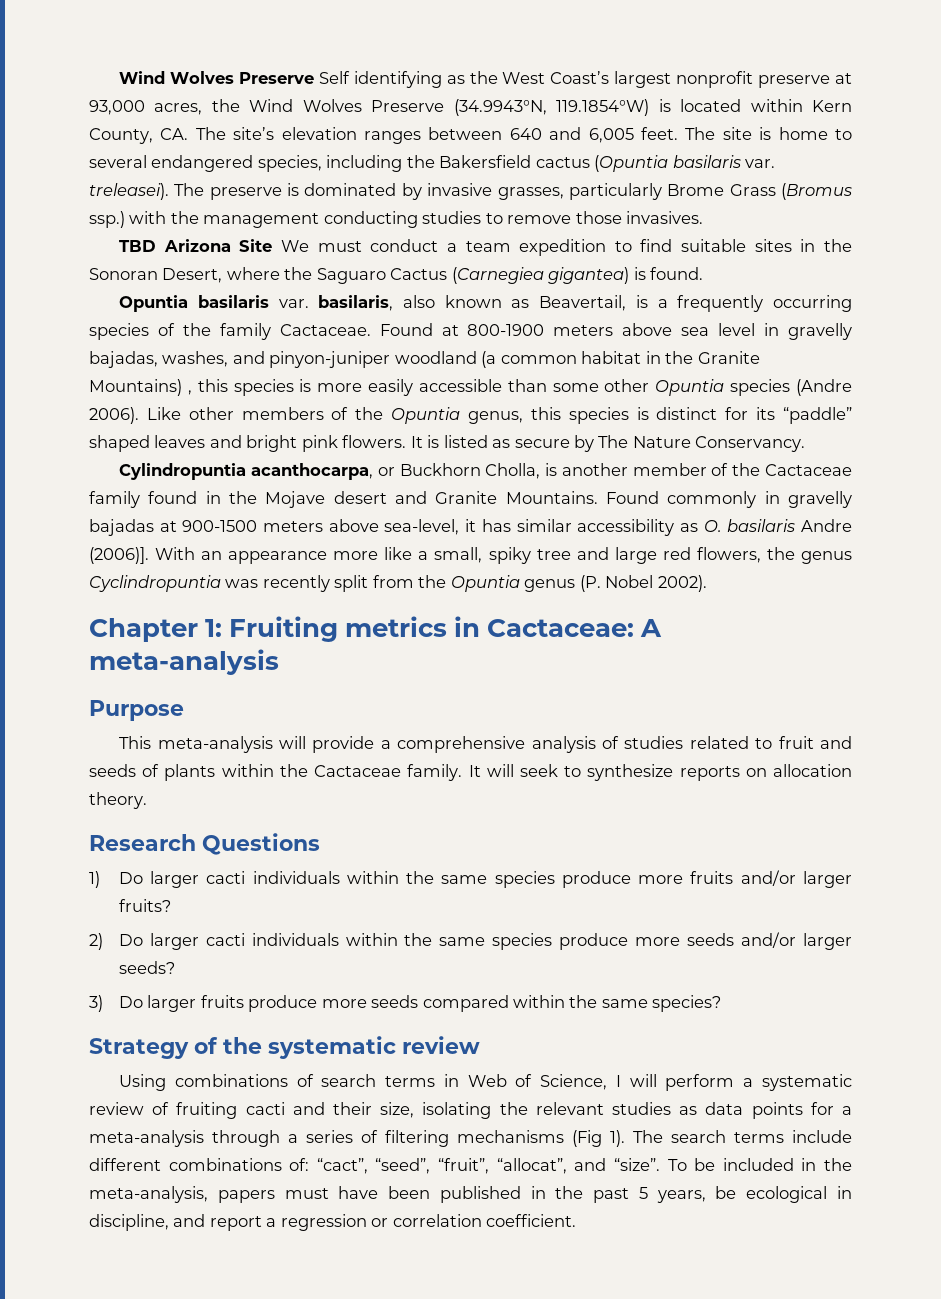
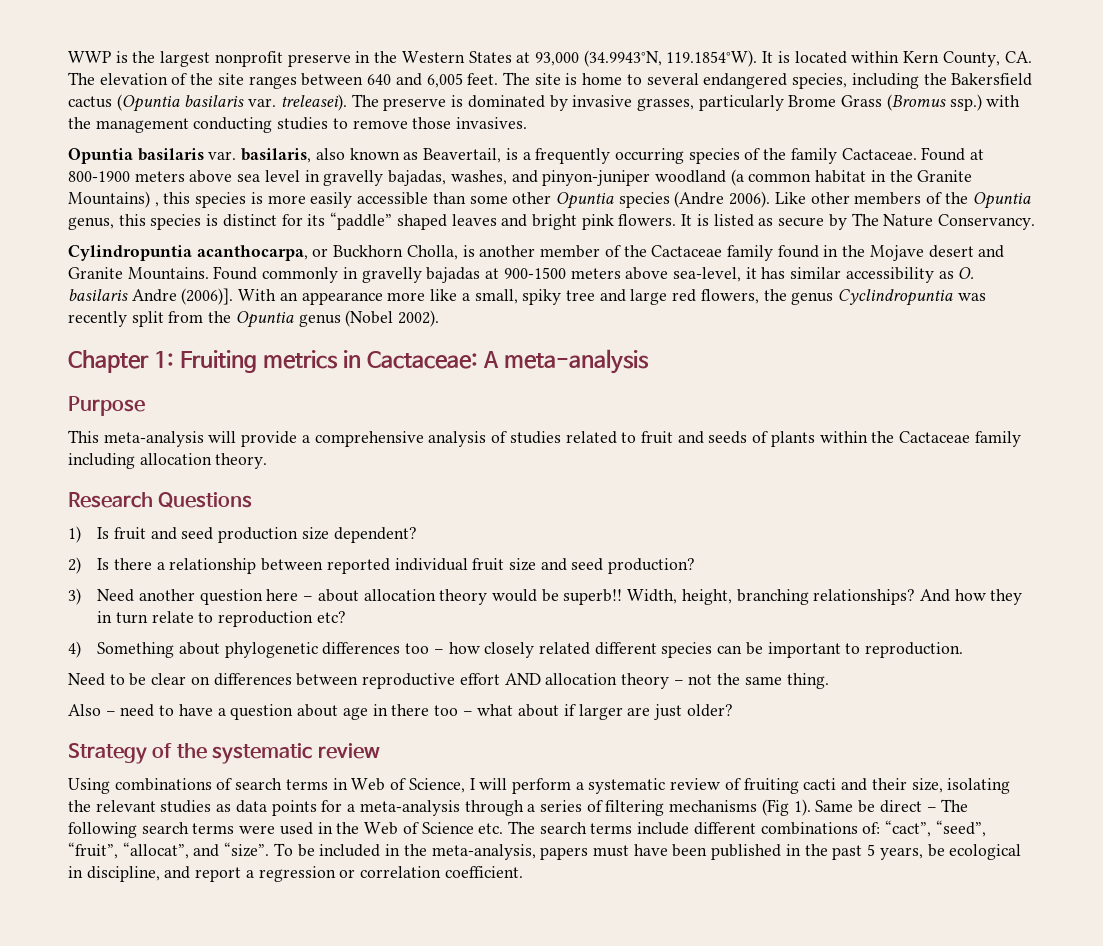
[119,71,853,88] [89,99,650,116] Wind Wolves Preserve Self identifying as the West Coast’s largest nonprofit preserve at 93,000 acres, the Wind Wolves Preserve (34.9943°N, 119.1854°W) -> [68,50,774,67] WWP is the largest nonprofit preserve in the Western States at 93,000 (34.9943°N, 119.1854°W). It
[233,127,357,140] site’s elevation -> [99,73,244,85] elevation of the site
[119,239,853,256] [89,267,704,284] // TBD Arizona Site We must conduct a team expedition to find suitable sites in the Sonoran Desert, where the Saguaro Cactus (Carnegiea gigantea) is found. -> (528, 123) none
[579,575,654,592] (P. Nobel -> [345,310,394,327] (Nobel
[407,764,767,781] family. It will seek to synthesize reports on -> [974,431,1021,447] [68,453,135,469] family including
[118,870,852,888] [118,899,171,912] [89,932,852,950] [118,961,175,974] [89,995,722,1012] Do larger cacti individuals within the same species produce more fruits and/or larger fruits? // 2) Do larger cacti individuals within the same species produce more seeds and/or larger seeds? // 3) Do larger fruits produce more seeds compared within the same species? -> [97,527,417,543] [68,557,696,574] [68,588,1023,605] [97,611,346,627] [68,641,964,658] [68,673,829,689] [68,704,733,720] Is fruit and seed production size dependent? // 2) Is there a relationship between reported individual fruit size and seed production? // 3) Need another question here – about allocation theory would be superb!! Width, height, branching relationships? And how they in turn relate to reproduction etc? // 4) Something about phylogenetic differences too – how closely related different species can be important to reproduction. // Need to be clear on differences between reproductive effort AND allocation theory – not the same thing. // Also – need to have a question about age in there too – what about if larger are just older?
(625, 1138) none -> [815,799,969,813] [68,822,504,838] Same be direct – The following search terms were used in the Web of Science etc.

